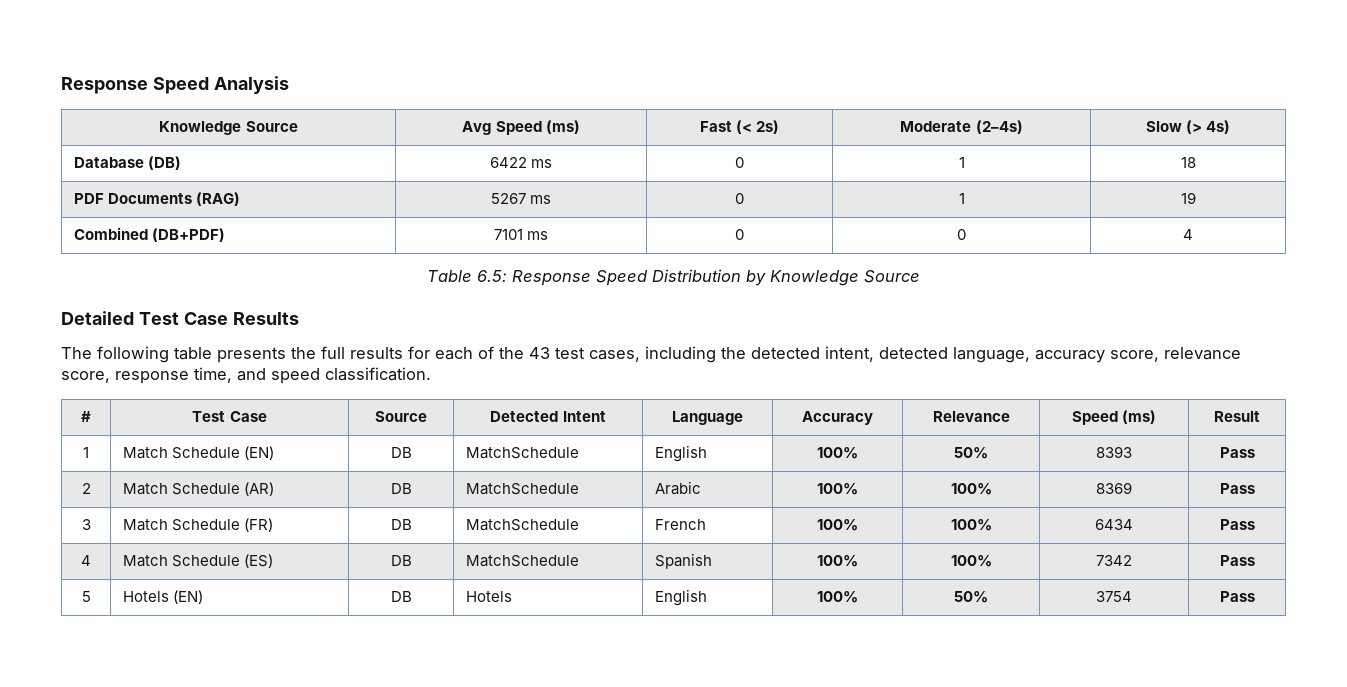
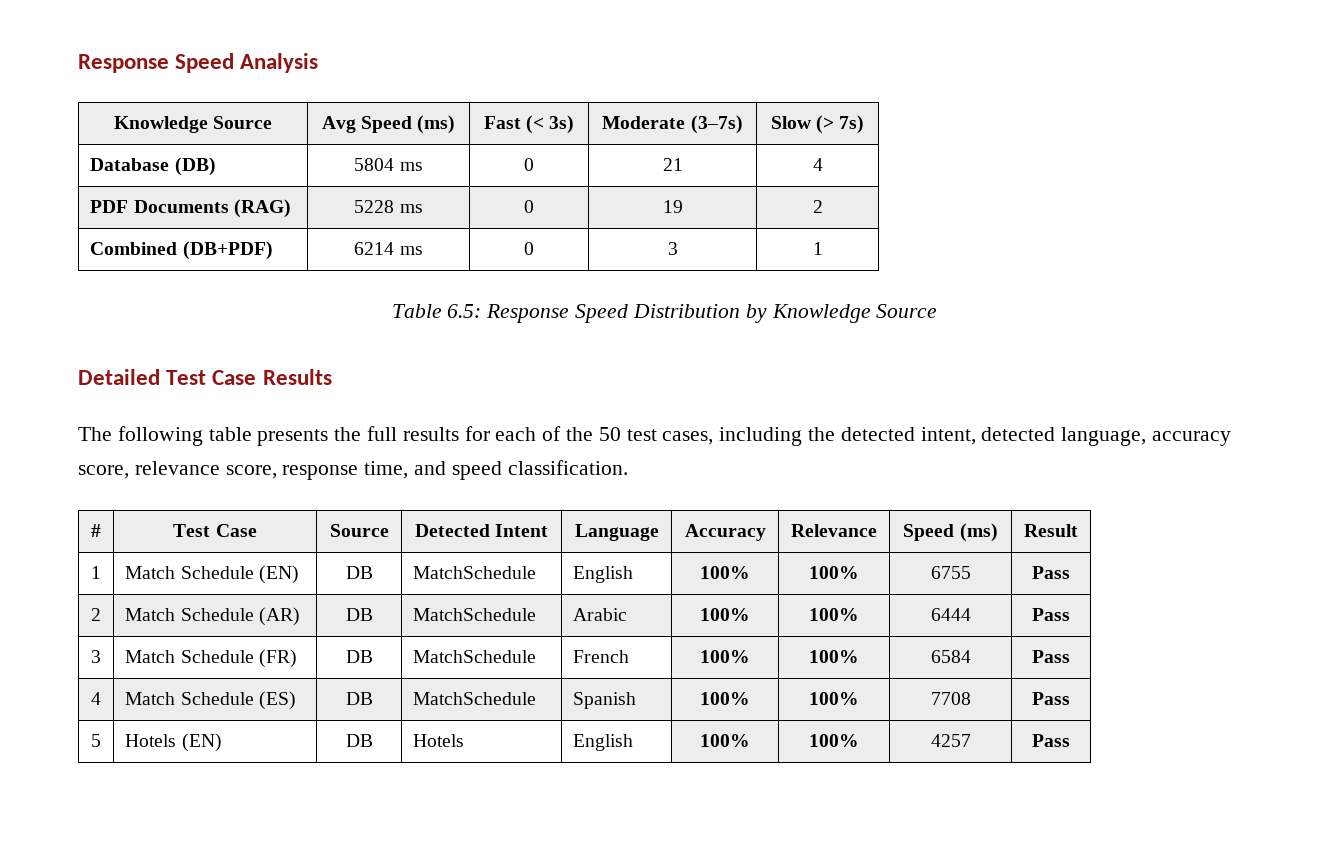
[756,120,780,134] 2s) -> [549,115,575,134] 3s)
[975,120,1023,134] (2–4s) -> [690,115,743,134] (3–7s)
[1206,120,1231,134] 4s) -> [839,115,865,134] 7s)
[489,157,553,168] [735,157,744,168] [958,157,965,168] [1180,157,1196,168] 6422 ms | 0 | 1 | 18 -> [354,158,423,171] [524,158,534,171] [662,158,683,171] [812,158,823,171] 5804 ms | 0 | 21 | 4
[490,193,552,204] [735,193,744,204] [958,193,965,204] [1180,192,1196,204] 5267 ms | 0 | 1 | 19 -> [354,200,423,213] [524,200,534,213] [662,200,683,213] [812,200,823,213] 5228 ms | 0 | 19 | 2
[493,229,549,240] [735,229,744,240] [957,229,966,240] [1183,229,1193,240] 7101 ms | 0 | 0 | 4 -> [354,242,423,255] [524,242,534,255] [667,242,678,255] [812,242,823,255] 6214 ms | 0 | 3 | 1
[529,347,550,359] 43 -> [598,427,621,441] 50
[954,447,988,459] [1096,446,1132,458] 50% | 8393 -> [809,566,859,579] [930,566,971,579] 100% | 6755
[1096,482,1132,494] 8369 -> [930,608,971,621] 6444
[1095,519,1133,530] 6434 -> [930,650,971,663] 6584
[1096,555,1132,566] 7342 -> [930,692,971,705] 7708
[954,591,988,603] [1096,591,1132,602] 50% | 3754 -> [809,734,859,747] [930,734,971,747] 100% | 4257

